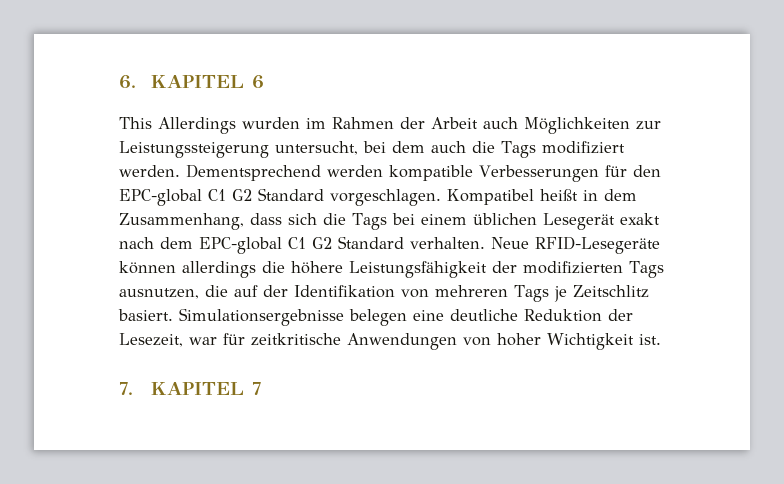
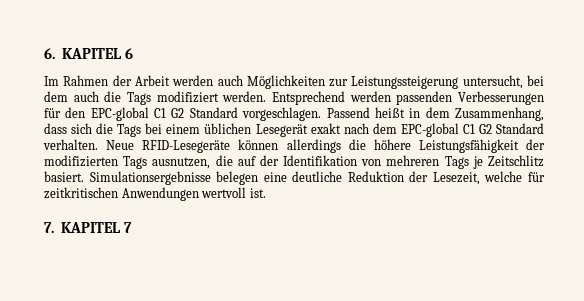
[119,117,326,134] This Allerdings wurden im -> [44,76,59,86] Im
(478, 123) none -> [172,75,214,86] werden
[186,164,473,181] Dementsprechend werden kompatible -> [271,91,453,105] Entsprechend werden passenden
[447,189,534,205] Kompatibel -> [326,107,370,118] Passend
[189,333,634,350] war für zeitkritische Anwendungen von hoher Wichtigkeit -> [484,171,545,182] [44,187,247,201] welche für zeitkritischen Anwendungen wertvoll

